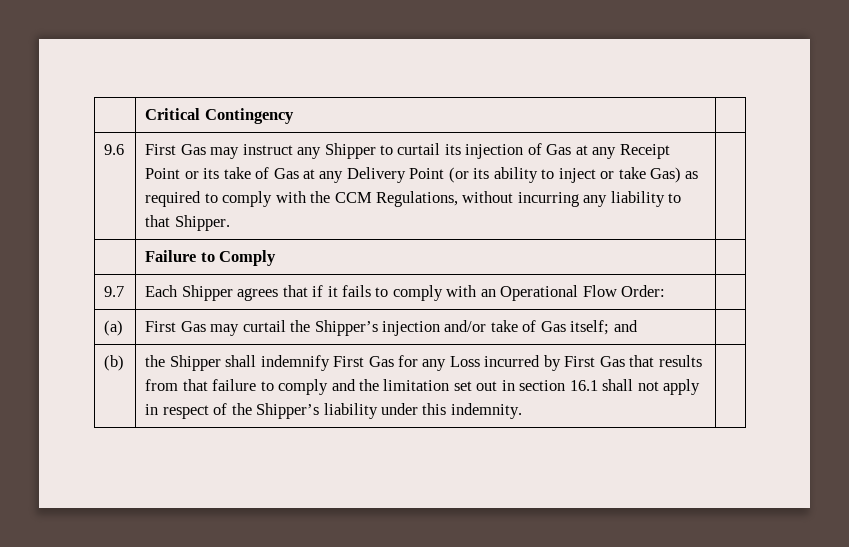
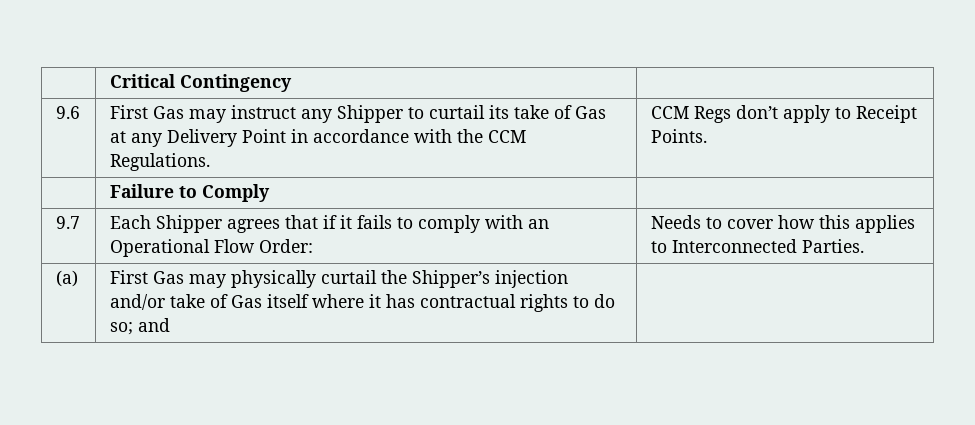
[465,143,670,159] [145,168,220,179] injection of Gas at any Receipt Point or its -> (509, 112) none
[448,167,699,183] [145,191,682,207] [145,215,230,231] (or its ability to inject or take Gas) as required to comply with the CCM Regulations, without incurring any liability to that Shipper. | -> [290,129,526,143] [109,153,210,171] [650,105,917,123] [650,129,707,143] in accordance with the CCM Regulations. | CCM Regs don’t apply to Receipt Points.
(666, 291) none -> [650,215,915,233] [650,239,864,253] Needs to cover how this applies to Interconnected Parties.
(240, 330) none -> [230,270,316,288] physically
[570,320,638,335] [104,355,125,371] [145,355,702,371] [145,379,701,395] [145,403,522,419] itself; and | // (b) | the Shipper shall indemnify First Gas for any Loss incurred by First Gas that results from that failure to comply and the limitation set out in section 16.1 shall not apply in respect of the Shipper’s liability under this indemnity. -> [266,294,615,312] [109,318,170,335] itself where it has contractual rights to do so; and

